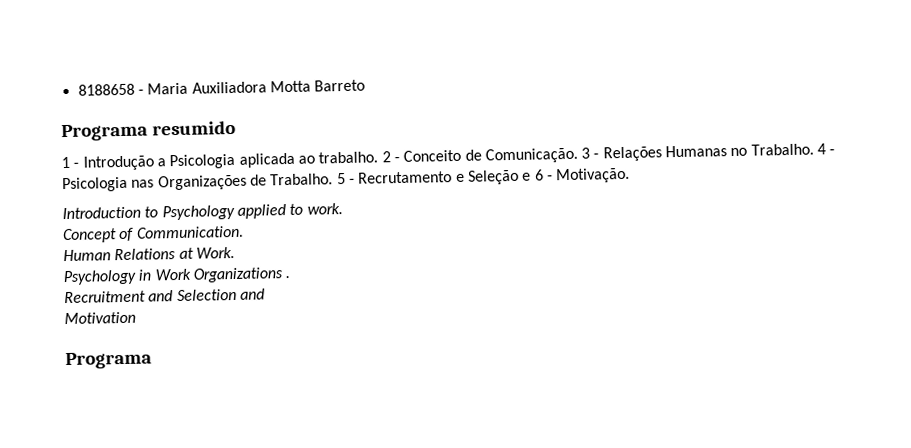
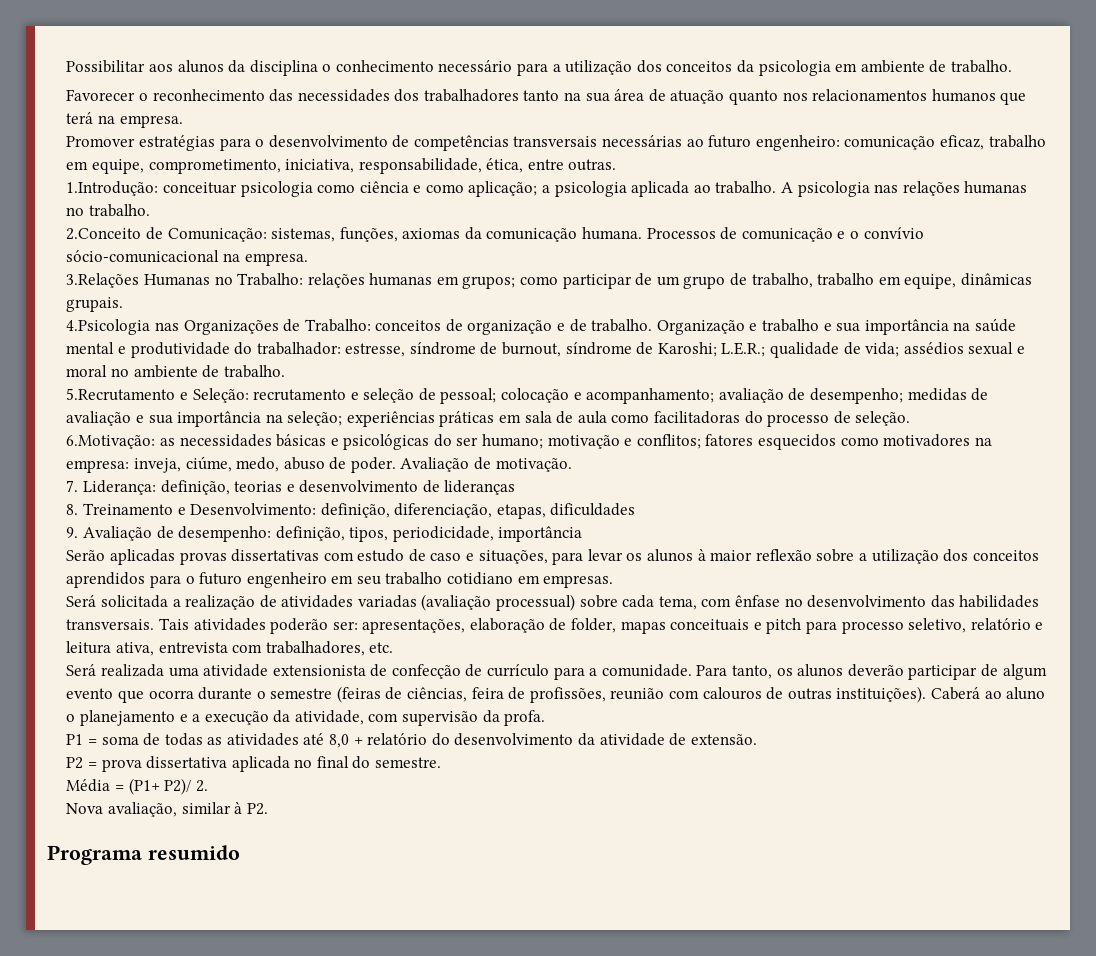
[77,79,366,96] [61,120,237,142] [61,143,836,171] [62,167,631,193] [62,203,343,221] [63,225,244,244] [63,246,235,262] [63,267,291,286] [64,288,265,304] [64,311,136,325] [65,351,152,370] 8188658 - Maria Auxiliadora Motta Barreto // Programa resumido // 1 - Introdução a Psicologia aplicada ao trabalho. 2 - Conceito de Comunicação. 3 - Relações Humanas no Trabalho. 4 - Psicologia nas Organizações de Trabalho. 5 - Recrutamento e Seleção e 6 - Motivação. // Introduction to Psychology applied to work. // Concept of Communication. // Human Relations at Work. // Psychology in Work Organizations . // Recruitment and Selection and // Motivation // Programa -> [66,60,1012,76] [66,89,1027,105] [66,112,183,128] [66,135,1046,151] [66,158,617,174] [66,181,1028,197] [66,204,150,217] [66,227,924,242] [66,250,308,266] [66,273,1032,289] [66,297,124,312] [66,318,1016,335] [66,342,1025,358] [66,365,285,378] [66,388,989,404] [66,411,911,427] [66,434,992,450] [66,456,572,473] [66,480,516,495] [66,503,636,519] [66,526,583,542] [66,549,1039,565] [66,572,614,588] [66,594,1040,611] [66,618,1044,634] [66,641,394,656] [66,664,1047,680] [66,686,1046,703] [66,710,546,726] [66,733,757,748] [66,756,442,772] [66,778,208,795] [66,802,268,817] [47,845,240,865] Possibilitar aos alunos da disciplina o conhecimento necessário para a utilização dos conceitos da psicologia em ambiente de trabalho. // Favorecer o reconhecimento das necessidades dos trabalhadores tanto na sua área de atuação quanto nos relacionamentos humanos que terá na empresa. // Promover estratégias para o desenvolvimento de competências transversais necessárias ao futuro engenheiro: comunicação eficaz, trabalho em equipe, comprometimento, iniciativa, responsabilidade, ética, entre outras. // 1.Introdução: conceituar psicologia como ciência e como aplicação; a psicologia aplicada ao trabalho. A psicologia nas relações humanas no trabalho. // 2.Conceito de Comunicação: sistemas, funções, axiomas da comunicação humana. Processos de comunicação e o convívio sócio-comunicacional na empresa. // 3.Relações Humanas no Trabalho: relações humanas em grupos; como participar de um grupo de trabalho, trabalho em equipe, dinâmicas grupais. // 4.Psicologia nas Organizações de Trabalho: conceitos de organização e de trabalho. Organização e trabalho e sua importância na saúde mental e produtividade do trabalhador: estresse, síndrome de burnout, síndrome de Karoshi; L.E.R.; qualidade de vida; assédios sexual e moral no ambiente de trabalho. // 5.Recrutamento e Seleção: recrutamento e seleção de pessoal; colocação e acompanhamento; avaliação de desempenho; medidas de avaliação e sua importância na seleção; experiências práticas em sala de aula como facilitadoras do processo de seleção. // 6.Motivação: as necessidades básicas e psicológicas do ser humano; motivação e conflitos; fatores esquecidos como motivadores na empresa: inveja, ciúme, medo, abuso de poder. Avaliação de motivação. // 7. Liderança: definição, teorias e desenvolvimento de lideranças // 8. Treinamento e Desenvolvimento: definição, diferenciação, etapas, dificuldades // 9. Avaliação de desempenho: definição, tipos, periodicidade, importância // Serão aplicadas provas dissertativas com estudo de caso e situações, para levar os alunos à maior reflexão sobre a utilização dos conceitos aprendidos para o futuro engenheiro em seu trabalho cotidiano em empresas. // Será solicitada a realização de atividades variadas (avaliação processual) sobre cada tema, com ênfase no desenvolvimento das habilidades transversais. Tais atividades poderão ser: apresentações, elaboração de folder, mapas conceituais e pitch para processo seletivo, relatório e leitura ativa, entrevista com trabalhadores, etc. // Será realizada uma atividade extensionista de confecção de currículo para a comunidade. Para tanto, os alunos deverão participar de algum evento que ocorra durante o semestre (feiras de ciências, feira de profissões, reunião com calouros de outras instituições). Caberá ao aluno o planejamento e a execução da atividade, com supervisão da profa. // P1 = soma de todas as atividades até 8,0 + relatório do desenvolvimento da atividade de extensão. // P2 = prova dissertativa aplicada no final do semestre. // Média = (P1+ P2)/ 2. // Nova avaliação, similar à P2. // Programa resumido

